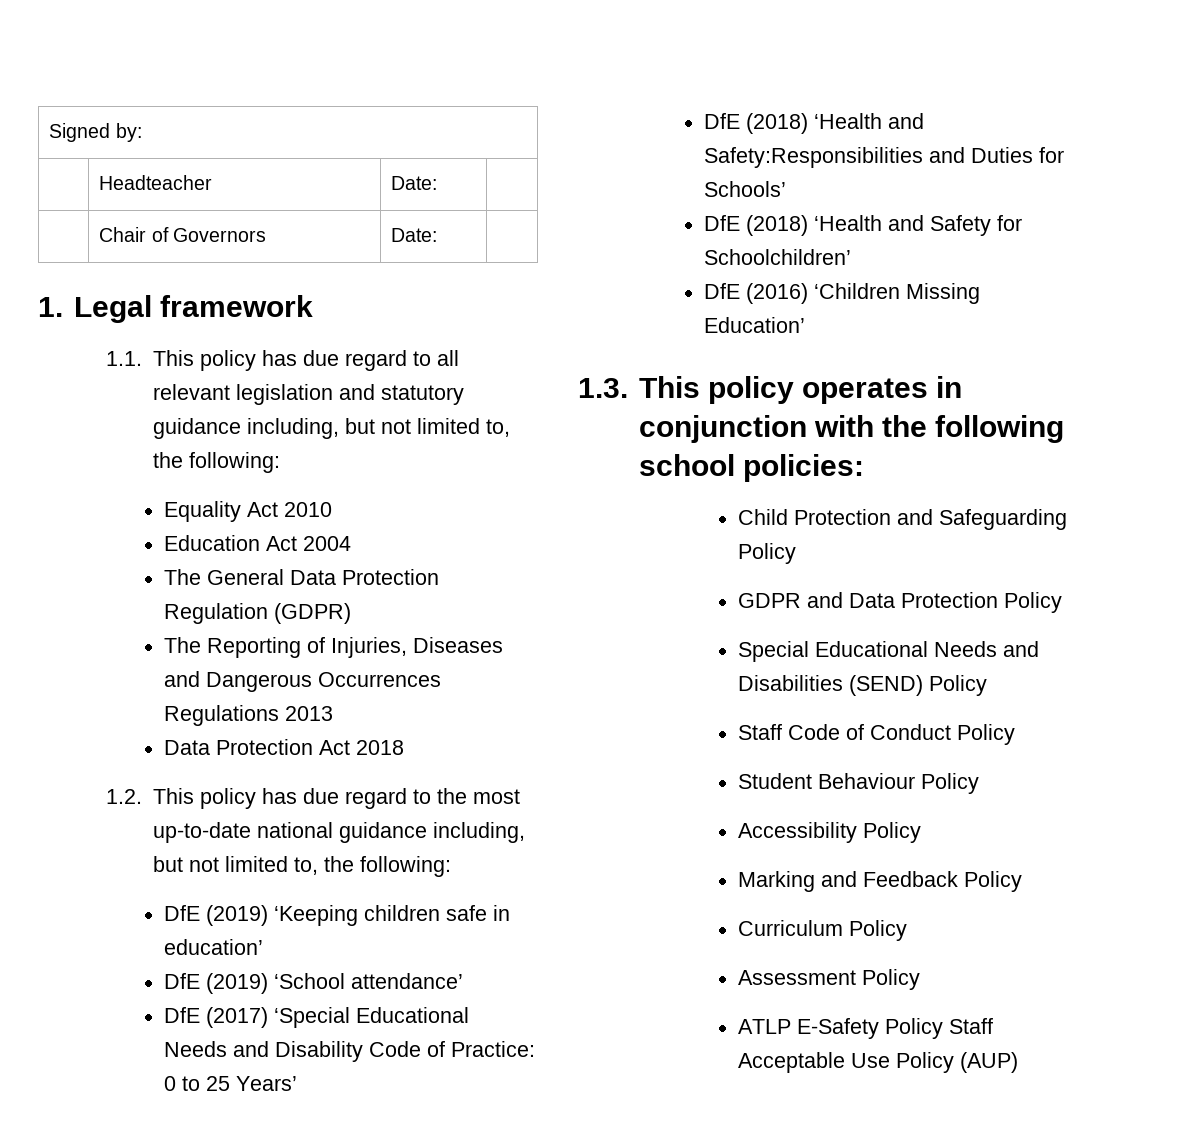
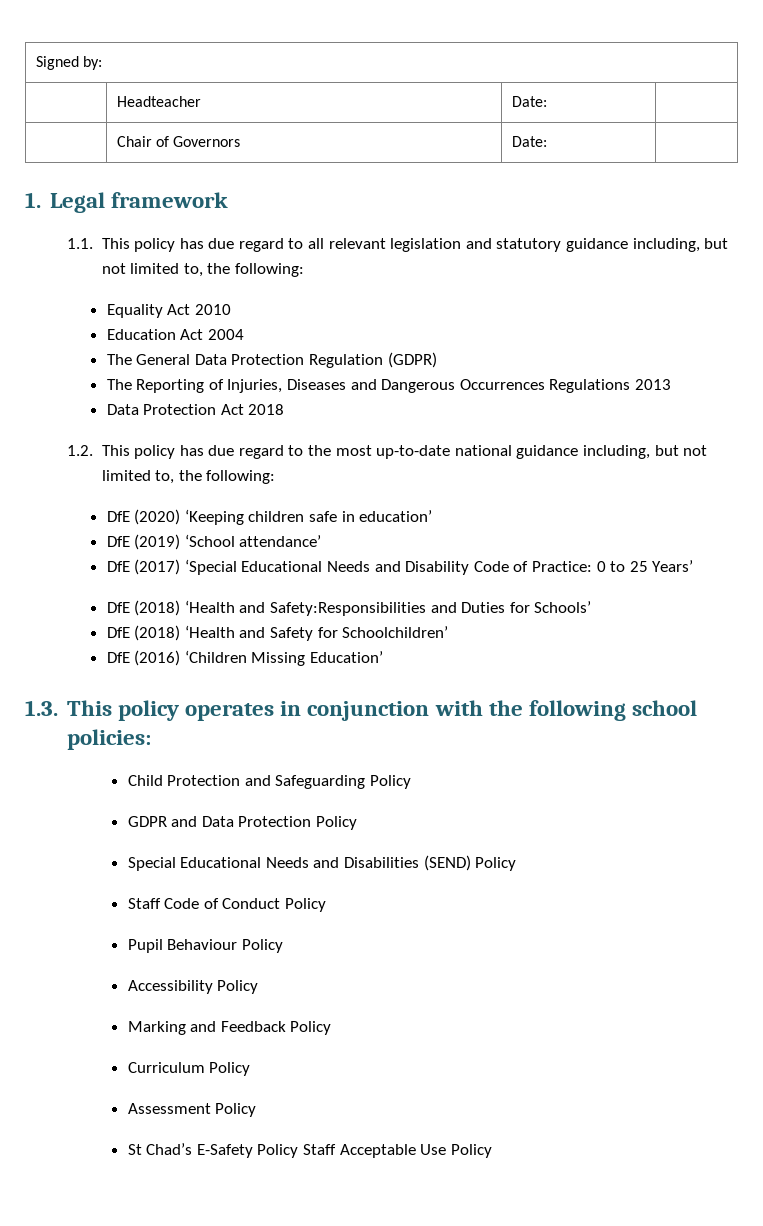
[206,905,269,926] (2019) -> [134,509,181,525] (2020)
[738,773,813,789] Student -> [127,939,163,953] Pupil
[738,1019,792,1034] ATLP -> [127,1143,193,1155] St Chad’s
[960,1052,1019,1073] (AUP) -> (492, 1151) none

